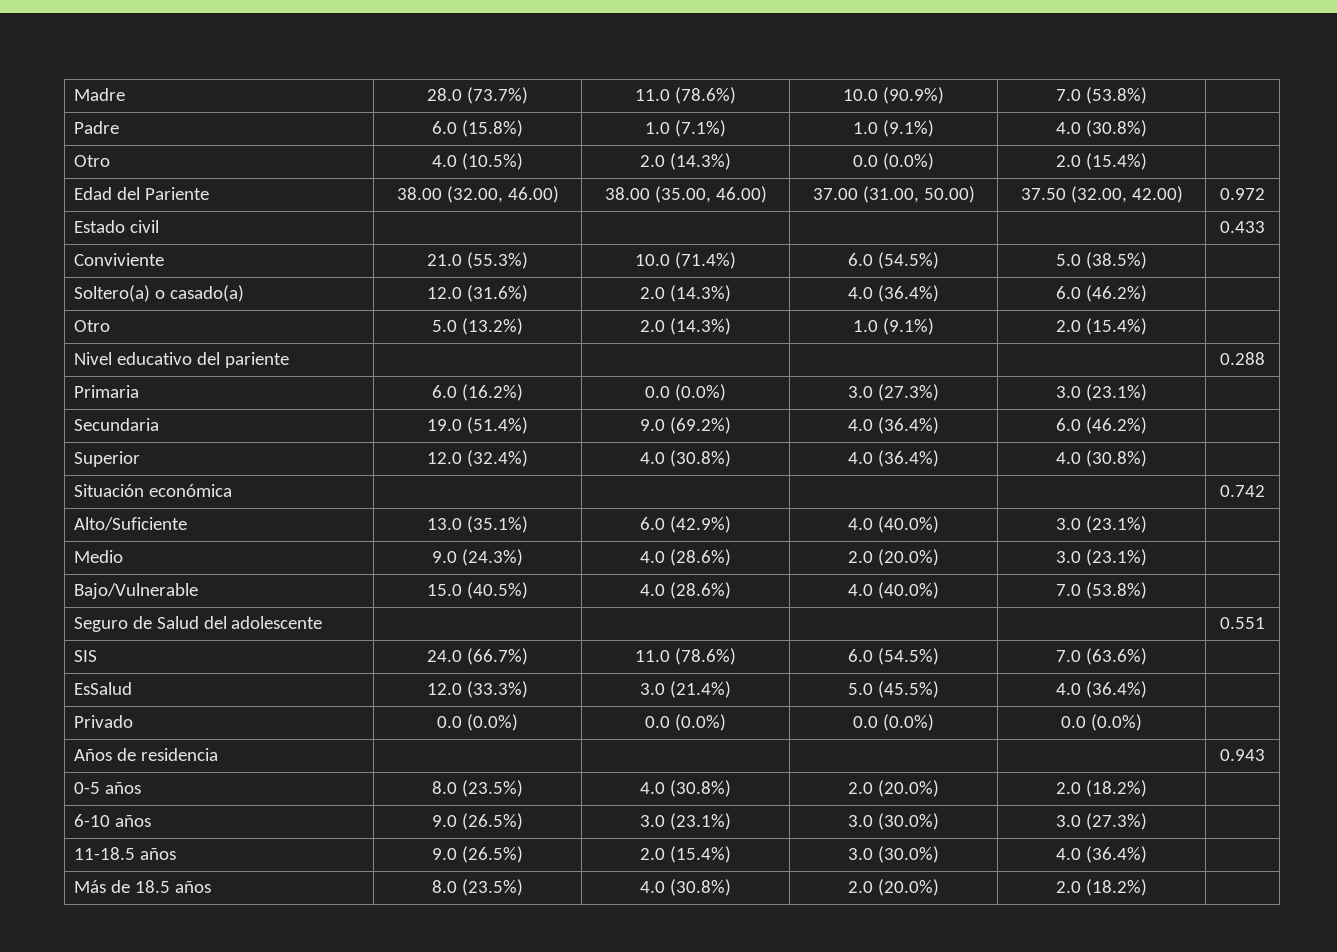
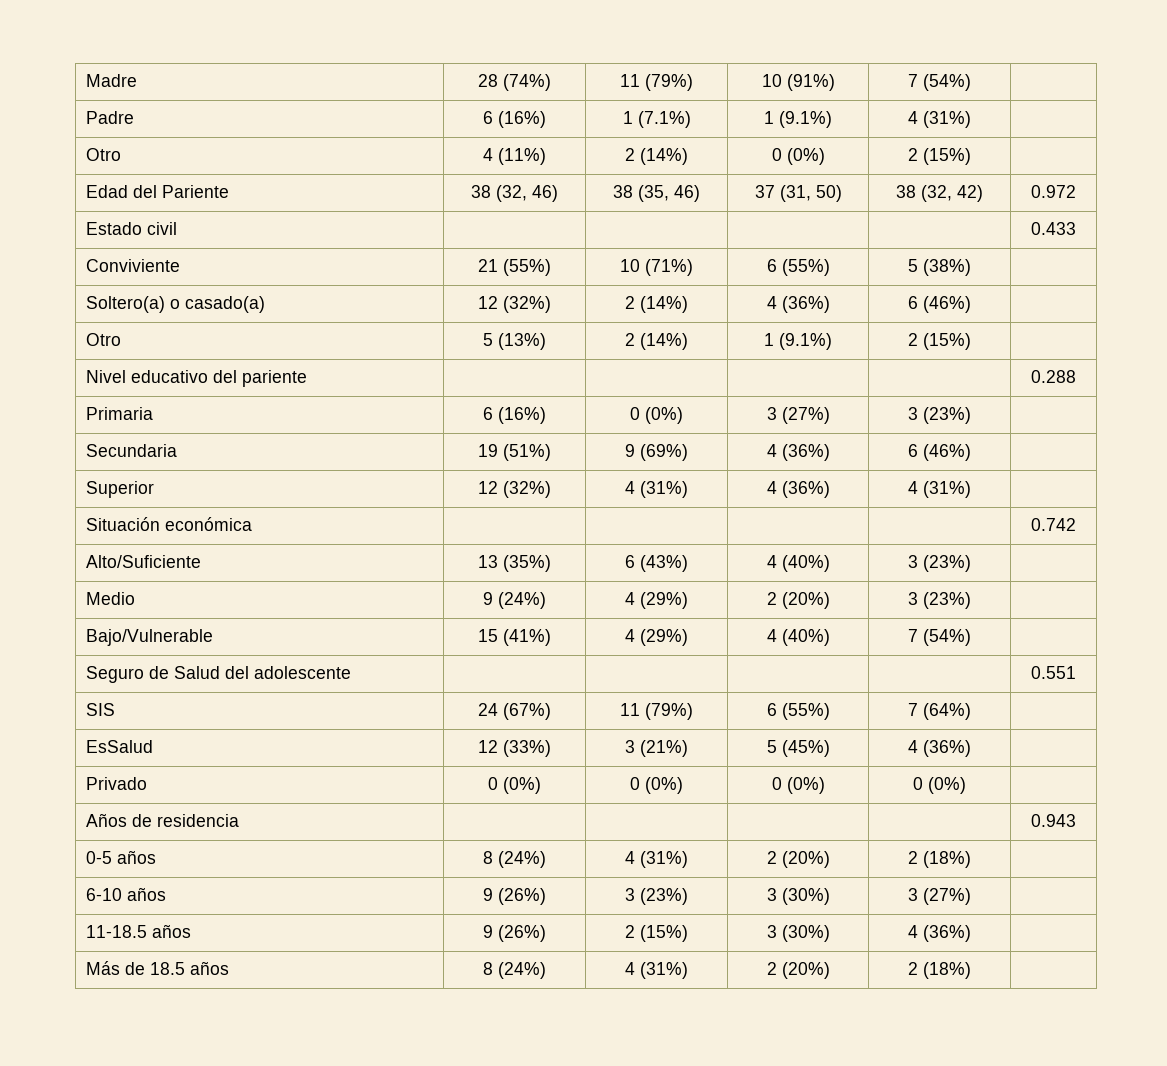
[427,87,528,104] [635,87,736,104] [843,87,944,104] [1056,87,1147,104] [73,121,119,134] [432,120,523,137] [645,122,671,134] 28.0 (73.7%) | 11.0 (78.6%) | 10.0 (90.9%) | 7.0 (53.8%) | // Padre | 6.0 (15.8%) | 1.0 -> [478,74,551,91] [620,74,693,91] [761,74,835,91] [908,74,971,91] [86,111,135,124] [483,111,546,128] [622,111,633,124] 28 (74%) | 11 (79%) | 10 (91%) | 7 (54%) | // Padre | 6 (16%) | 1
[853,120,934,137] [1056,120,1147,137] [73,155,110,167] [432,153,523,170] [640,153,731,170] [853,153,934,170] [1056,153,1147,170] [73,187,209,200] [396,186,559,203] [604,186,767,203] [812,186,975,203] [1020,186,1183,203] 1.0 (9.1%) | 4.0 (30.8%) | // Otro | 4.0 (10.5%) | 2.0 (14.3%) | 0.0 (0.0%) | 2.0 (15.4%) | // Edad del Pariente | 38.00 (32.00, 46.00) | 38.00 (35.00, 46.00) | 37.00 (31.00, 50.00) | 37.50 (32.00, 42.00) -> [764,111,832,128] [908,111,971,128] [86,148,122,161] [483,148,546,165] [625,148,688,165] [771,148,825,165] [908,148,971,165] [86,185,230,198] [471,185,558,202] [613,185,700,202] [754,185,842,202] [896,185,983,202] 1 (9.1%) | 4 (31%) | // Otro | 4 (11%) | 2 (14%) | 0 (0%) | 2 (15%) | // Edad del Pariente | 38 (32, 46) | 38 (35, 46) | 37 (31, 50) | 38 (32, 42)
[427,252,528,269] [635,252,736,269] [848,252,939,269] [1056,252,1147,269] [73,285,244,302] [427,285,528,302] [640,285,731,302] [848,285,939,302] [1056,285,1147,302] [73,320,110,332] [432,318,523,335] [640,318,731,335] [853,318,934,335] [1056,318,1147,335] 21.0 (55.3%) | 10.0 (71.4%) | 6.0 (54.5%) | 5.0 (38.5%) | // Soltero(a) o casado(a) | 12.0 (31.6%) | 2.0 (14.3%) | 4.0 (36.4%) | 6.0 (46.2%) | // Otro | 5.0 (13.2%) | 2.0 (14.3%) | 1.0 (9.1%) | 2.0 (15.4%) -> [478,259,551,276] [620,259,693,276] [766,259,830,276] [908,259,971,276] [86,296,266,313] [478,296,551,313] [625,296,688,313] [766,296,830,313] [908,296,971,313] [86,333,122,346] [483,333,546,350] [625,333,688,350] [764,333,832,350] [908,333,971,350] 21 (55%) | 10 (71%) | 6 (55%) | 5 (38%) | // Soltero(a) o casado(a) | 12 (32%) | 2 (14%) | 4 (36%) | 6 (46%) | // Otro | 5 (13%) | 2 (14%) | 1 (9.1%) | 2 (15%)
[432,384,523,401] [645,384,726,401] [848,384,939,401] [1056,384,1147,401] [73,418,159,431] [427,417,528,434] [640,417,731,434] [848,417,939,434] [1056,417,1147,434] [73,451,140,467] [427,450,528,467] [640,450,731,467] [848,450,939,467] [1056,450,1147,467] [73,484,232,497] [1220,485,1265,497] [73,517,187,531] [427,516,528,533] [640,516,731,533] [848,516,939,533] [1056,516,1147,533] [73,550,123,563] [432,549,523,566] [640,549,731,566] [848,549,939,566] [1056,549,1147,566] [73,583,198,599] [427,582,528,599] [640,582,731,599] [848,582,939,599] [1056,582,1147,599] 6.0 (16.2%) | 0.0 (0.0%) | 3.0 (27.3%) | 3.0 (23.1%) | // Secundaria | 19.0 (51.4%) | 9.0 (69.2%) | 4.0 (36.4%) | 6.0 (46.2%) | // Superior | 12.0 (32.4%) | 4.0 (30.8%) | 4.0 (36.4%) | 4.0 (30.8%) | // Situación económica | | | | | 0.742 // Alto/Suficiente | 13.0 (35.1%) | 6.0 (42.9%) | 4.0 (40.0%) | 3.0 (23.1%) | // Medio | 9.0 (24.3%) | 4.0 (28.6%) | 2.0 (20.0%) | 3.0 (23.1%) | // Bajo/Vulnerable | 15.0 (40.5%) | 4.0 (28.6%) | 4.0 (40.0%) | 7.0 (53.8%) -> [483,407,546,424] [630,407,683,424] [766,407,830,424] [908,407,971,424] [86,444,178,457] [478,444,551,461] [625,444,688,461] [766,444,830,461] [908,444,971,461] [86,481,155,498] [478,481,551,498] [625,481,688,498] [766,481,830,498] [908,481,971,498] [86,517,253,531] [1031,518,1076,531] [86,555,202,568] [478,555,551,572] [625,555,688,572] [766,555,830,572] [908,555,971,572] [86,592,136,605] [483,592,546,609] [625,592,688,609] [766,592,830,609] [908,592,971,609] [86,629,214,646] [478,629,551,646] [625,629,688,646] [766,629,830,646] [908,629,971,646] 6 (16%) | 0 (0%) | 3 (27%) | 3 (23%) | // Secundaria | 19 (51%) | 9 (69%) | 4 (36%) | 6 (46%) | // Superior | 12 (32%) | 4 (31%) | 4 (36%) | 4 (31%) | // Situación económica | | | | | 0.742 // Alto/Suficiente | 13 (35%) | 6 (43%) | 4 (40%) | 3 (23%) | // Medio | 9 (24%) | 4 (29%) | 2 (20%) | 3 (23%) | // Bajo/Vulnerable | 15 (41%) | 4 (29%) | 4 (40%) | 7 (54%)
[427,648,528,665] [635,648,736,665] [848,648,939,665] [1056,648,1147,665] [73,682,132,695] [427,681,528,698] [640,681,731,698] [848,681,939,698] [1056,681,1147,698] [73,715,133,728] [437,714,518,731] [645,714,726,731] [853,714,934,731] [1061,714,1142,731] 24.0 (66.7%) | 11.0 (78.6%) | 6.0 (54.5%) | 7.0 (63.6%) | // EsSalud | 12.0 (33.3%) | 3.0 (21.4%) | 5.0 (45.5%) | 4.0 (36.4%) | // Privado | 0.0 (0.0%) | 0.0 (0.0%) | 0.0 (0.0%) | 0.0 (0.0%) -> [478,703,551,720] [620,703,693,720] [766,703,830,720] [908,703,971,720] [86,740,154,753] [478,740,551,757] [625,740,688,757] [766,740,830,757] [908,740,971,757] [86,777,148,790] [488,777,541,794] [630,777,683,794] [771,777,825,794] [913,777,966,794] 24 (67%) | 11 (79%) | 6 (55%) | 7 (64%) | // EsSalud | 12 (33%) | 3 (21%) | 5 (45%) | 4 (36%) | // Privado | 0 (0%) | 0 (0%) | 0 (0%) | 0 (0%)
[432,780,523,797] [640,780,731,797] [848,780,939,797] [1056,780,1147,797] [73,814,151,827] [432,813,523,830] [640,813,731,830] [848,813,939,830] [1056,813,1147,830] [73,847,176,860] [432,846,523,863] [640,846,731,863] [848,846,939,863] [1056,846,1147,863] [73,880,211,893] [432,879,523,896] [640,879,731,896] [848,879,939,896] [1056,879,1147,896] 8.0 (23.5%) | 4.0 (30.8%) | 2.0 (20.0%) | 2.0 (18.2%) | // 6-10 años | 9.0 (26.5%) | 3.0 (23.1%) | 3.0 (30.0%) | 3.0 (27.3%) | // 11-18.5 años | 9.0 (26.5%) | 2.0 (15.4%) | 3.0 (30.0%) | 4.0 (36.4%) | // Más de 18.5 años | 8.0 (23.5%) | 4.0 (30.8%) | 2.0 (20.0%) | 2.0 (18.2%) -> [483,851,546,868] [625,851,688,868] [766,851,830,868] [908,851,971,868] [86,887,167,901] [483,888,546,905] [625,888,688,905] [766,888,830,905] [908,888,971,905] [86,924,192,938] [483,925,546,942] [625,925,688,942] [766,925,830,942] [908,925,971,942] [86,961,230,975] [483,962,546,979] [625,962,688,979] [766,962,830,979] [908,962,971,979] 8 (24%) | 4 (31%) | 2 (20%) | 2 (18%) | // 6-10 años | 9 (26%) | 3 (23%) | 3 (30%) | 3 (27%) | // 11-18.5 años | 9 (26%) | 2 (15%) | 3 (30%) | 4 (36%) | // Más de 18.5 años | 8 (24%) | 4 (31%) | 2 (20%) | 2 (18%)

